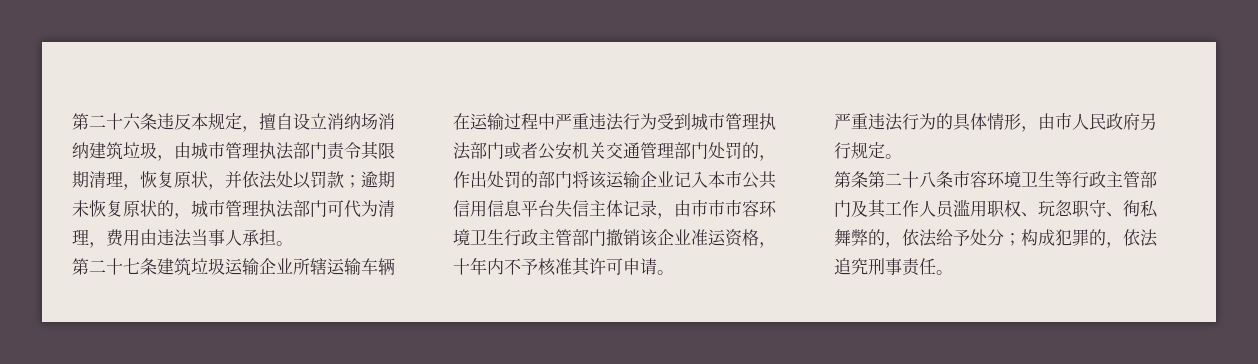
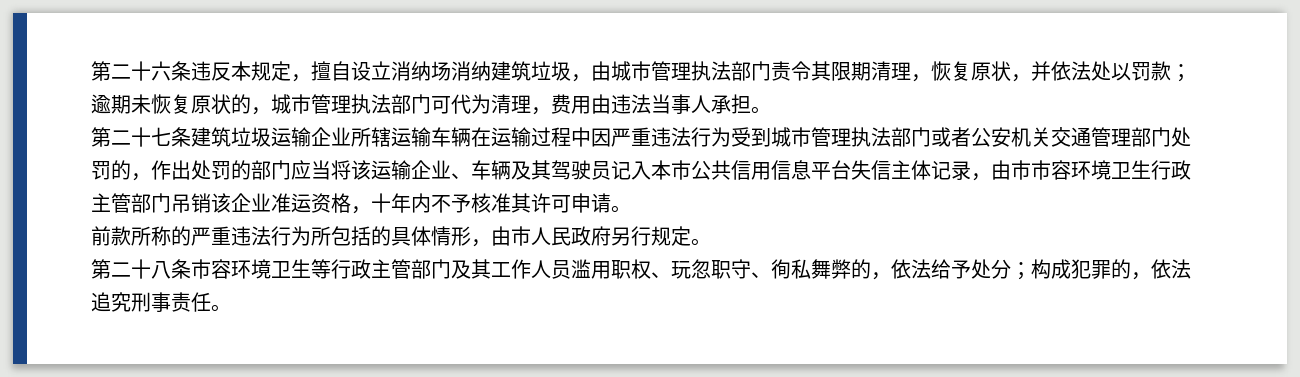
(555, 121) none -> [591,128,611,147] 因
(572, 179) none -> [291,160,331,180] 应当
(674, 179) none -> [451,160,611,180] 、车辆及其驾驶员
[725,200,742,217] 市 -> (1051, 170) none
[606,229,623,246] 撤 -> [171,194,191,213] 吊
[834,113,936,131] 严重违法行为 -> [91,226,371,246] 前款所称的严重违法行为所包括
[851,171,885,188] 条第 -> (111, 269) none

